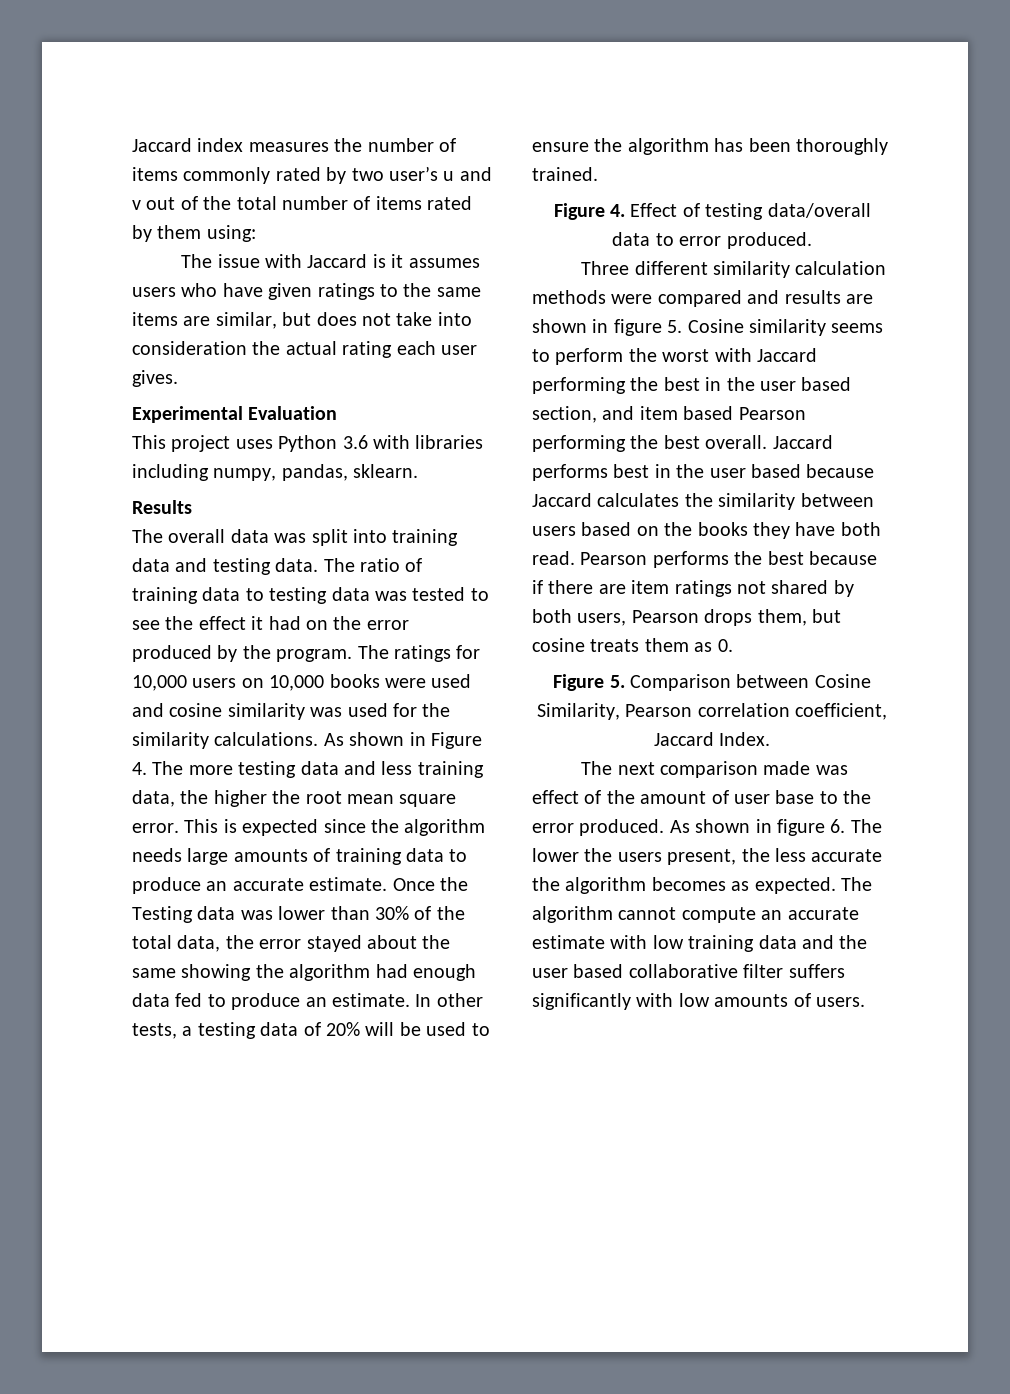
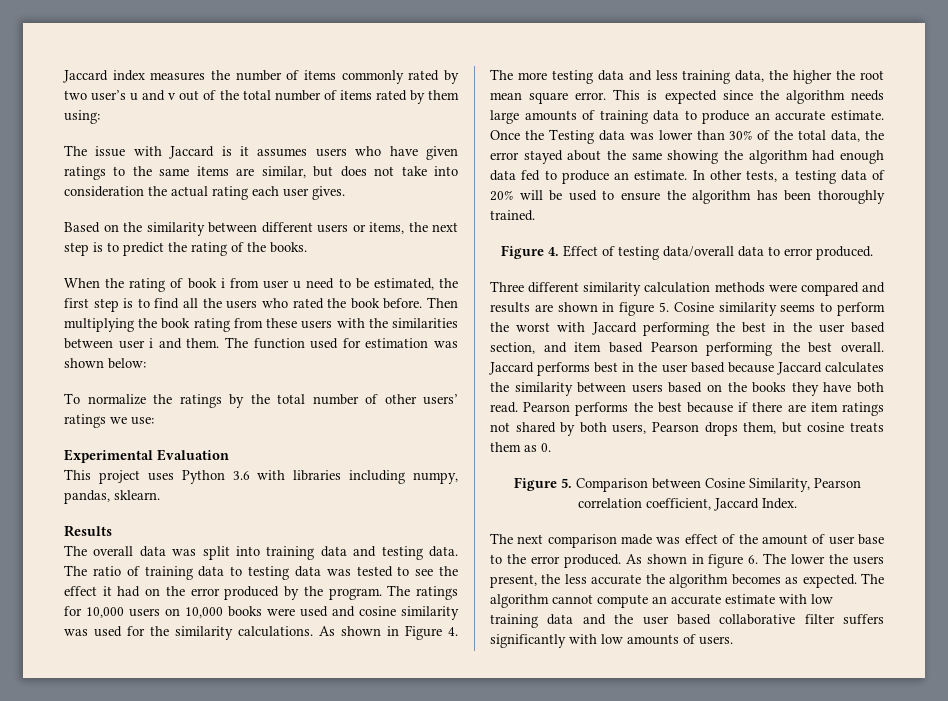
(178, 378) none -> [64,222,458,236] [64,242,307,256] [64,278,458,292] [64,297,459,312] [64,318,459,332] [64,337,458,349] [64,358,146,369] [64,393,458,408] [64,414,154,428] // Based on the similarity between different users or items, the next step is to predict the rating of the books. // When the rating of book i from user u need to be estimated, the first step is to find all the users who rated the book before. Then multiplying the book rating from these users with the similarities between user i and them. The function used for estimation was shown below: // To normalize the ratings by the total number of other users’ ratings we use:

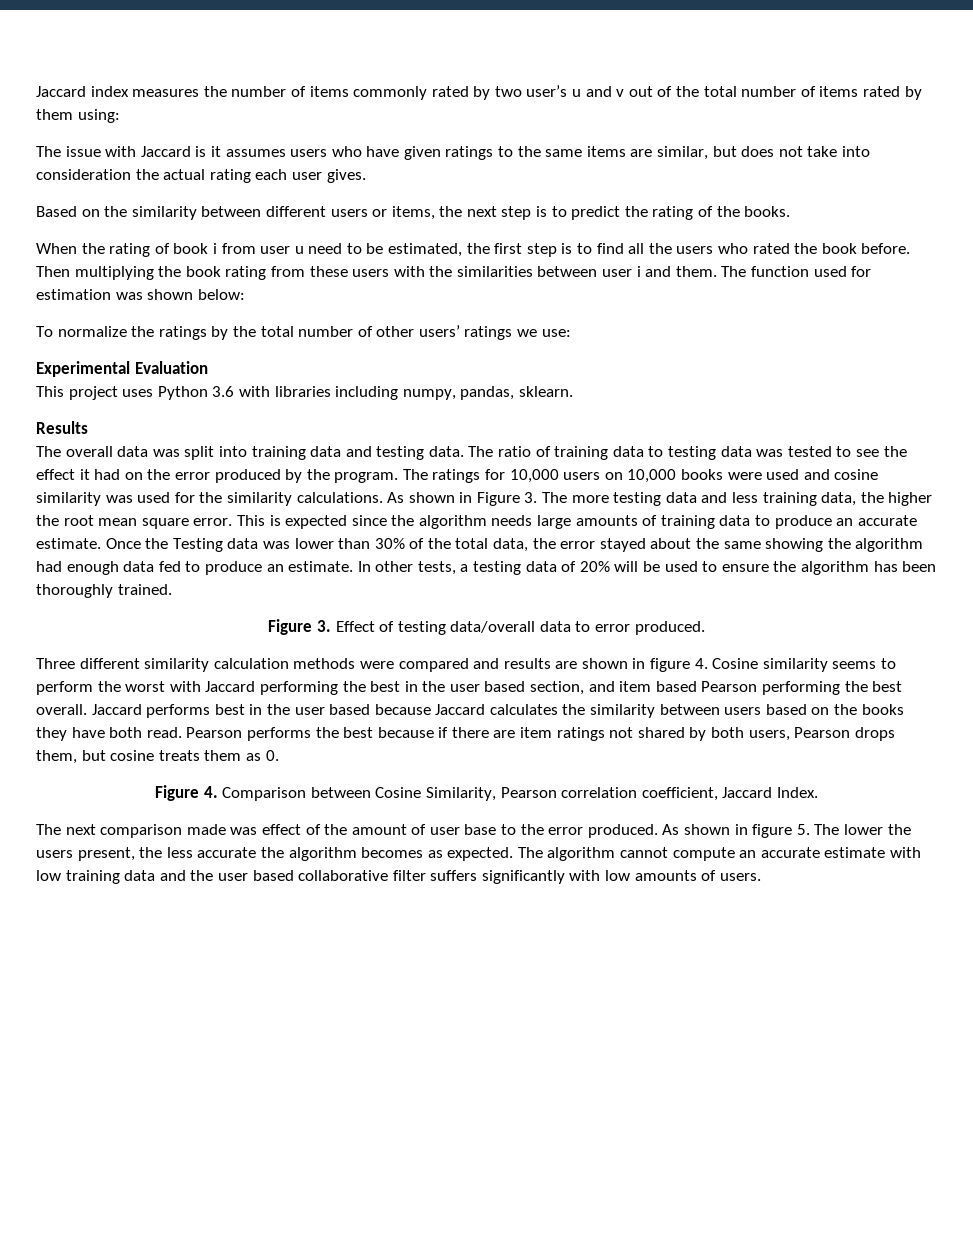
[448,627,458,636] 4. -> [524,492,538,503] 3.
[548,247,559,256] 4. -> [316,620,331,632] 3.
[659,302,669,312] 5. -> [694,658,708,669] 4.
[560,478,572,488] 5. -> [203,786,218,798] 4.
[748,555,759,564] 6. -> [796,824,810,835] 5.

